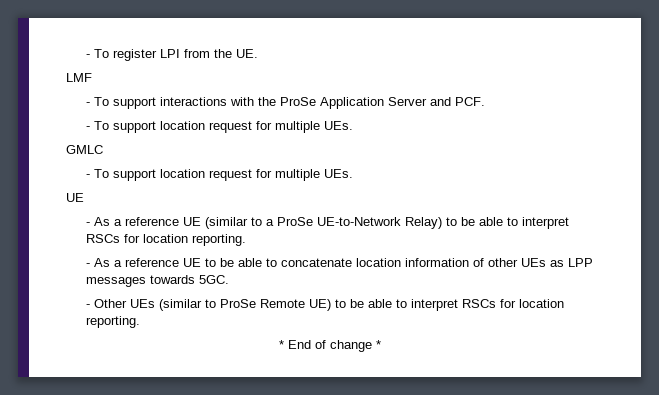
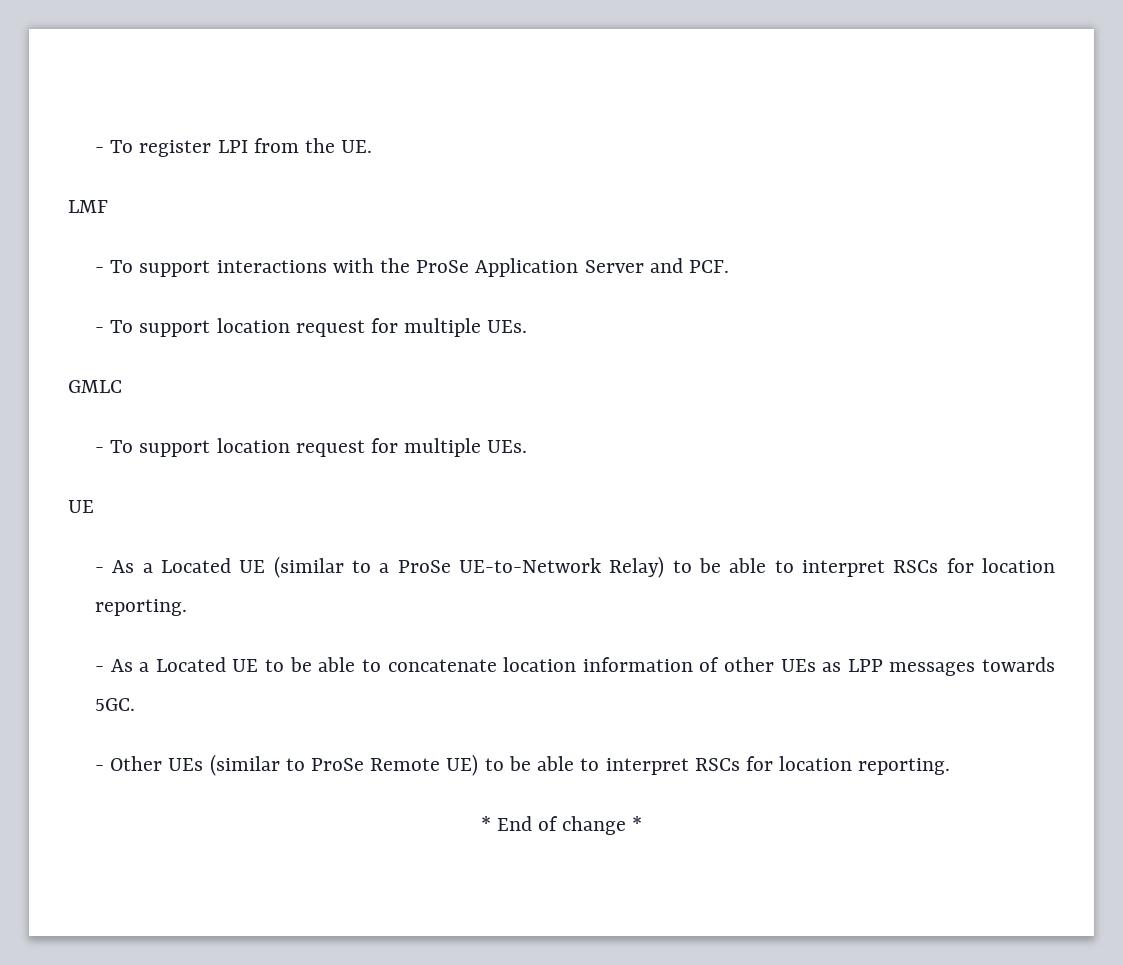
[124,217,179,226] reference -> [161,558,232,573] Located
[124,258,179,267] reference -> [155,657,226,672] Located

